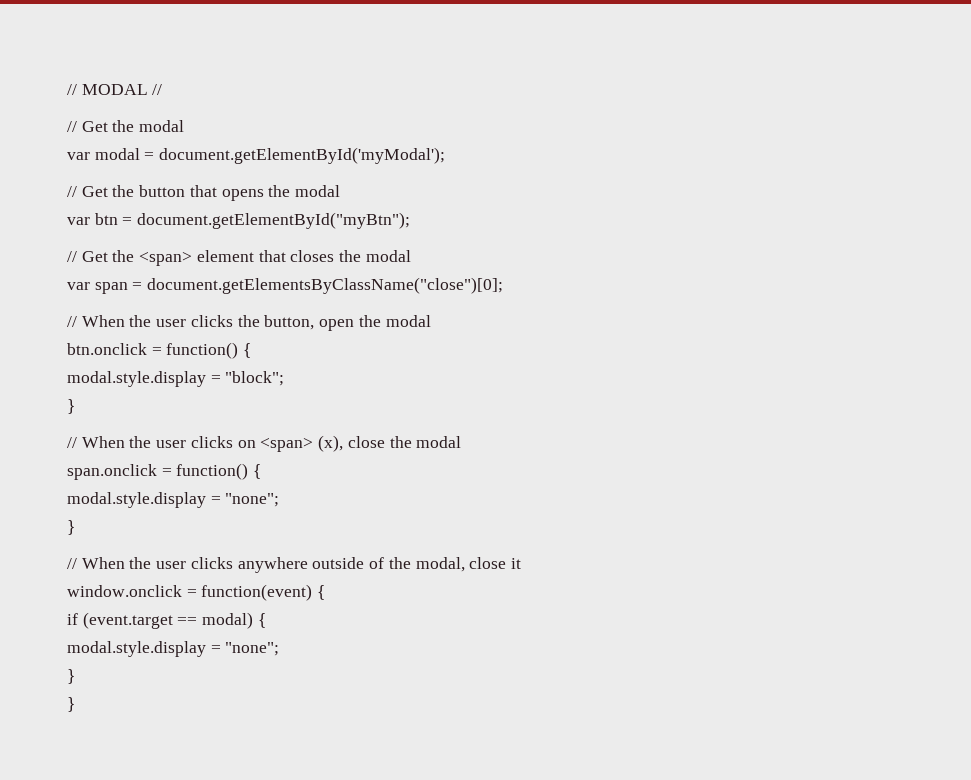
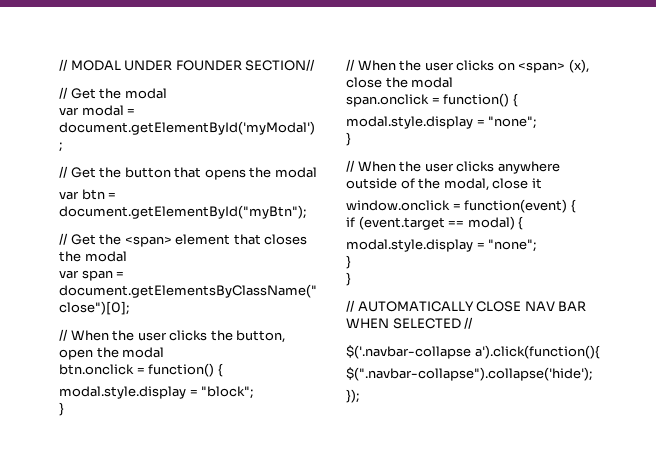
[152,84,163,95] // -> [124,59,316,71] UNDER FOUNDER SECTION//
(75, 704) none -> [346,300,587,312] [346,317,474,329] [346,345,600,359] [346,367,592,381] [346,389,359,403] // // AUTOMATICALLY CLOSE NAV BAR WHEN SELECTED // // $('.navbar-collapse a').click(function(){ // $(".navbar-collapse").collapse('hide'); // });

